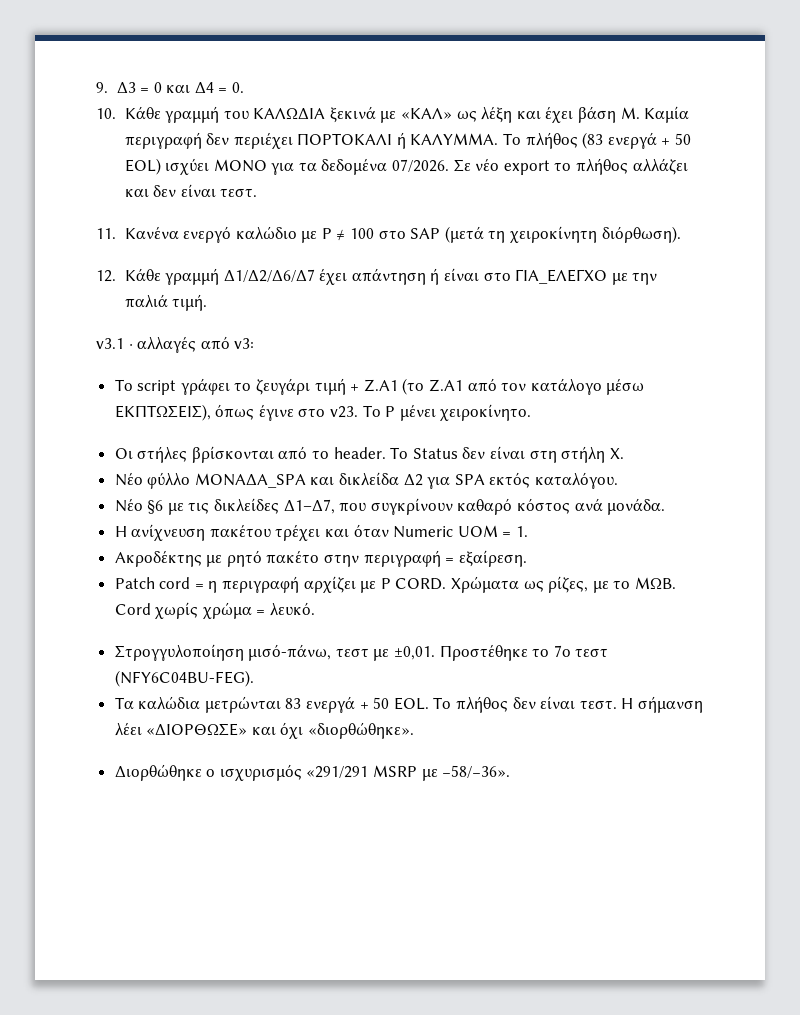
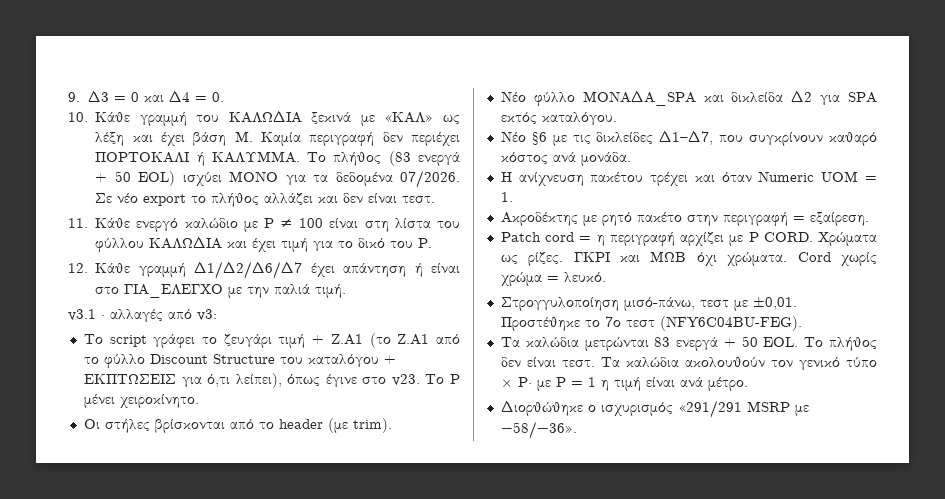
[124,226,179,239] Κανένα -> [95,218,131,228] Κάθε
[378,226,681,243] στο SAP (μετά τη χειροκίνητη διόρθωση). -> [329,218,461,232] [95,236,433,252] είναι στη λίστα του φύλλου ΚΑΛΩΔΙΑ και έχει τιμή για το δικό του P.
[501,378,645,395] [114,404,211,421] τον κατάλογο μέσω ΕΚΠΤΩΣΕΙΣ), -> [83,354,396,368] [83,373,282,388] το φύλλο Discount Structure του καταλόγου + ΕΚΠΤΩΣΕΙΣ για ό,τι λείπει),
[333,446,624,463] header. Το Status δεν είναι στη στήλη X. -> [278,418,392,433] header (με trim).
[548,576,676,593] ρίζες, με το ΜΩΒ. -> [528,251,788,266] ρίζες. ΓΚΡΙ και ΜΩΒ όχι χρώματα.
[621,696,703,713] [114,722,415,739] Η σήμανση λέει «ΔΙΟΡΘΩΣΕ» και όχι «διορθώθηκε». -> [600,357,877,370] [500,377,748,391] Τα καλώδια ακολουθούν τον γενικό τύπο × P· με P = 1 η τιμή είναι ανά μέτρο.

